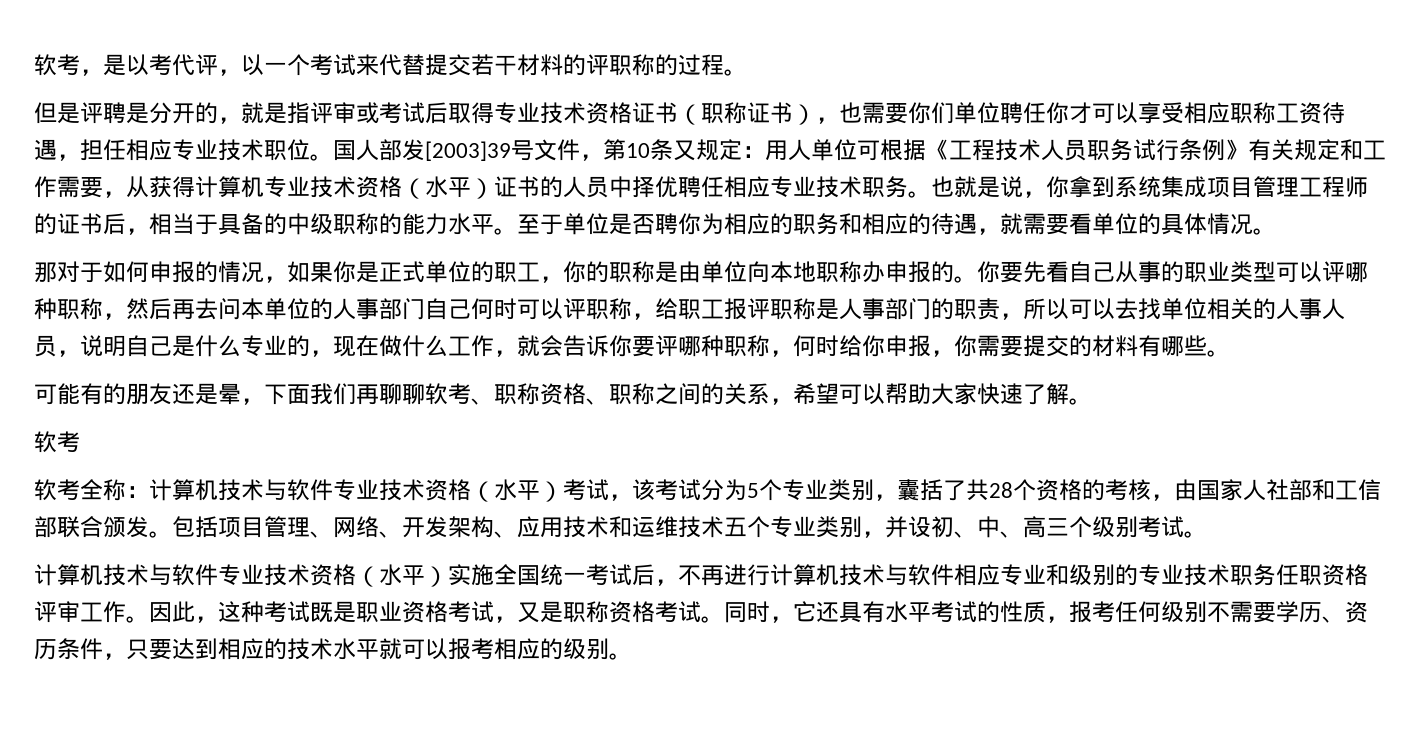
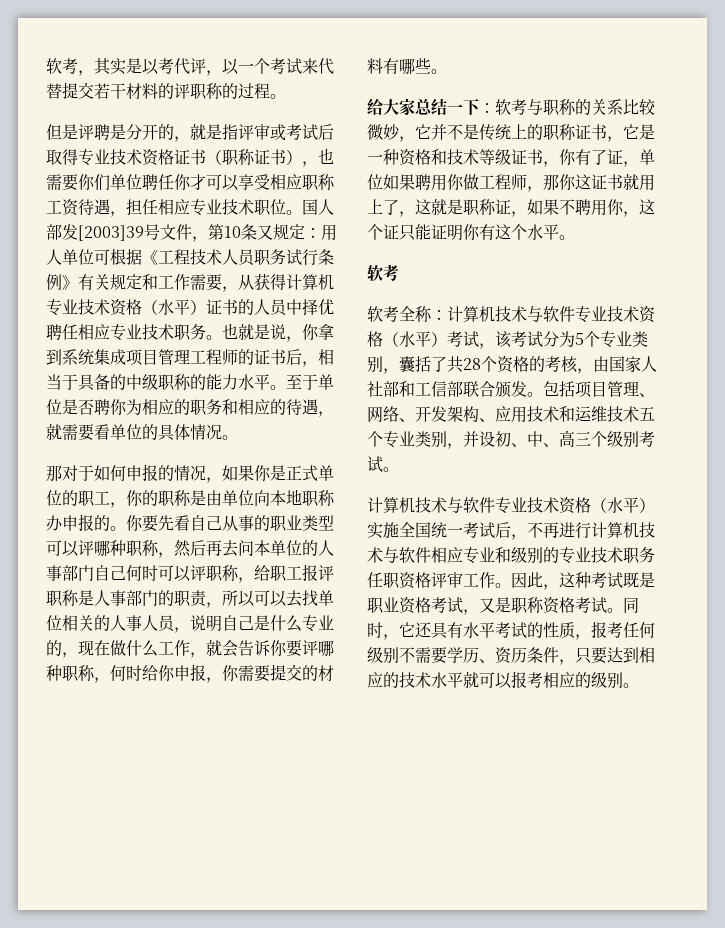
(103, 72) none -> [94,58,126,75] 其实
[34,383,1069,405] 可能有的朋友还是晕，下面我们再聊聊软考、职称资格、职称之间的关系，希望可以帮助大家快速了解 -> [367,98,656,116] [367,124,655,142] [367,149,655,167] [367,174,655,192] [367,199,655,217] [367,224,559,241] 给大家总结一下：软考与职称的关系比较微妙，它并不是传统上的职称证书，它是一种资格和技术等级证书，你有了证，单位如果聘用你做工程师，那你这证书就用上了，这就是职称证，如果不聘用你，这个证只能证明你有这个水平

